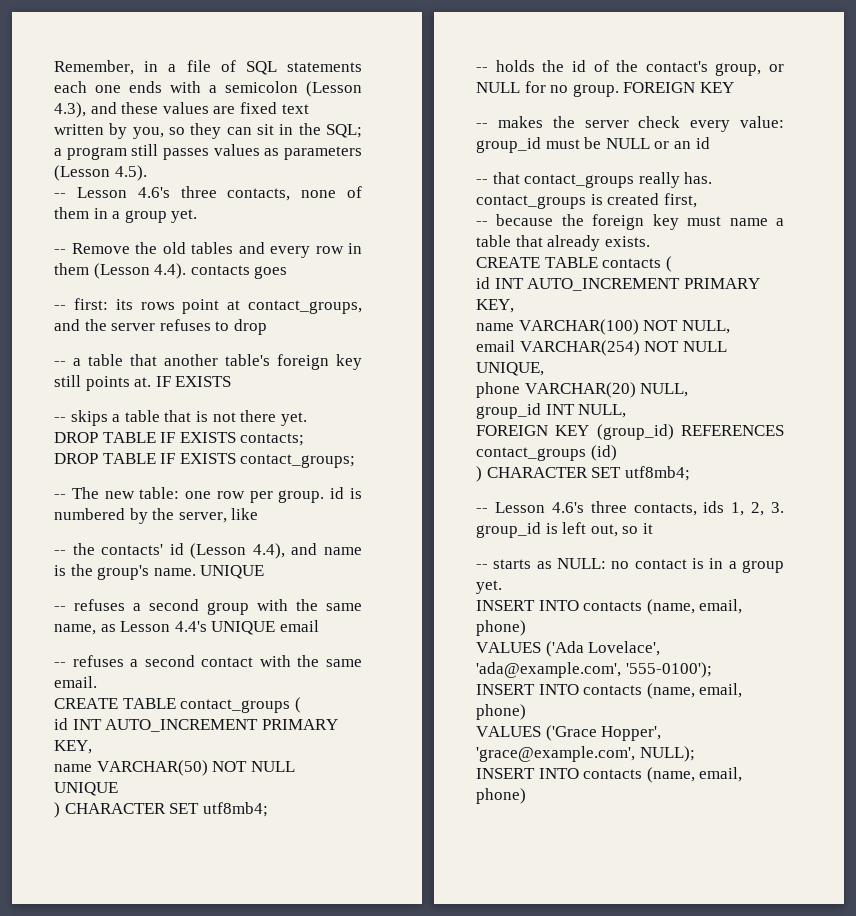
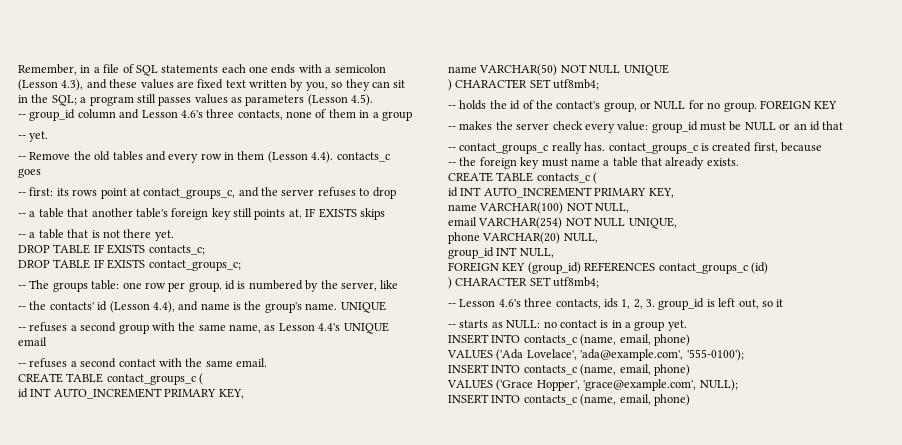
(66, 195) none -> [29,109,140,121] group_id column and
(167, 216) none -> [18,135,26,139] // --
[190,265,250,275] contacts -> [336,152,390,162] contacts_c
[248,300,362,314] contact_groups, -> [143,188,236,199] contact_groups_c,
[54,410,108,426] // -- skips -> [359,208,385,220] [18,234,26,238] skips // --
[240,433,305,446] [54,453,356,468] contacts; // DROP TABLE IF EXISTS contact_groups; -> [148,245,205,255] [18,259,241,271] contacts_c; // DROP TABLE IF EXISTS contact_groups_c;
[104,491,135,499] new -> [52,282,88,292] groups
[180,699,291,713] contact_groups -> [106,374,196,385] contact_groups_c
[476,172,635,188] // -- that contact_groups -> [822,121,844,130] [448,143,549,154] that // -- contact_groups_c
[476,195,586,209] contact_groups -> [608,143,698,154] contact_groups_c
[476,214,554,226] // -- because -> [781,142,822,152] [448,162,456,166] because // --
[602,258,662,268] contacts -> [536,173,590,183] contacts_c
[476,447,586,461] contact_groups -> [658,263,748,274] contact_groups_c
[583,601,643,611] contacts -> [523,335,577,345] contacts_c
[583,685,643,695] contacts -> [523,365,577,375] contacts_c
[583,769,643,779] contacts -> [523,395,577,405] contacts_c

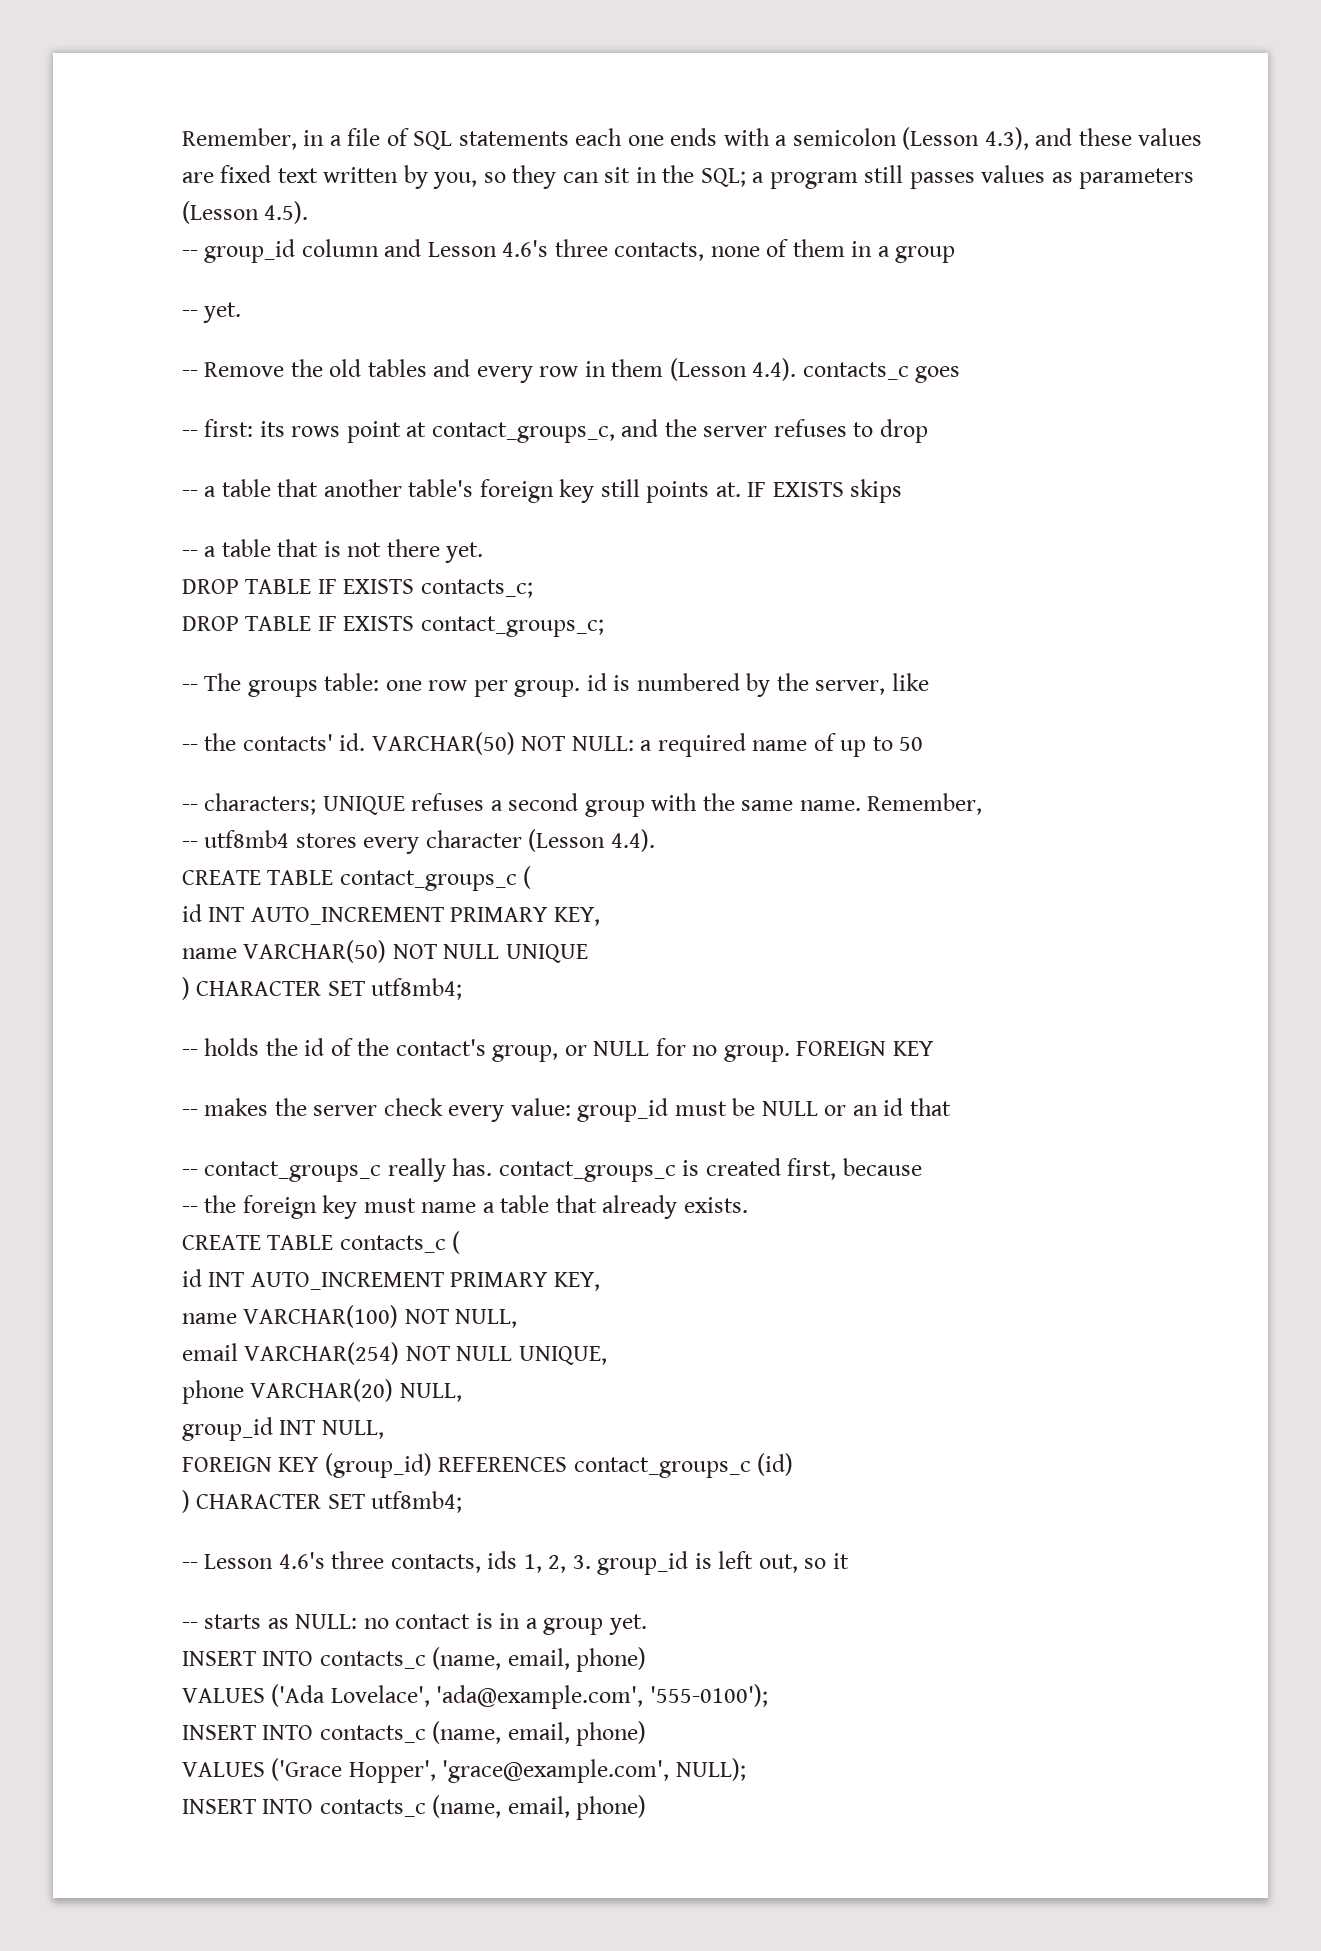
[97,301,386,313] [18,327,26,331] id (Lesson 4.4), and name is the group's name. UNIQUE // -- -> [339,732,924,757] [182,793,405,815] id. VARCHAR(50) NOT NULL: a required name of up to 50 // -- characters; UNIQUE
[229,322,389,334] [18,337,47,346] [18,358,267,368] name, as Lesson 4.4's UNIQUE email // -- refuses a second contact with the same email. -> [799,793,983,815] [182,829,655,854] name. Remember, // -- utf8mb4 stores every character (Lesson 4.4).

